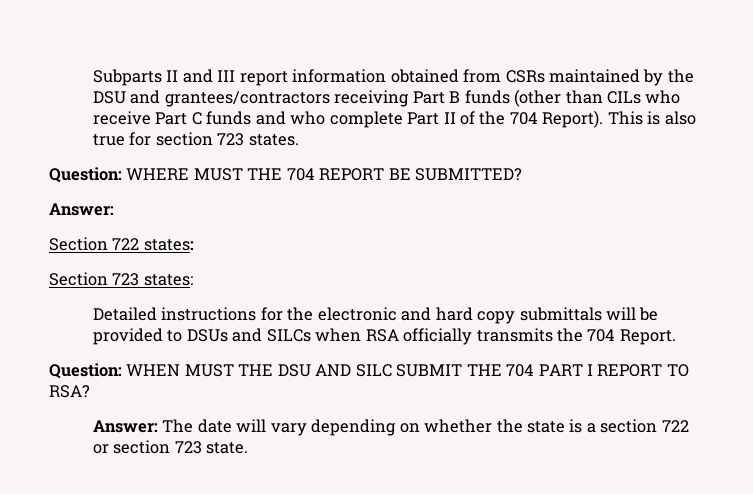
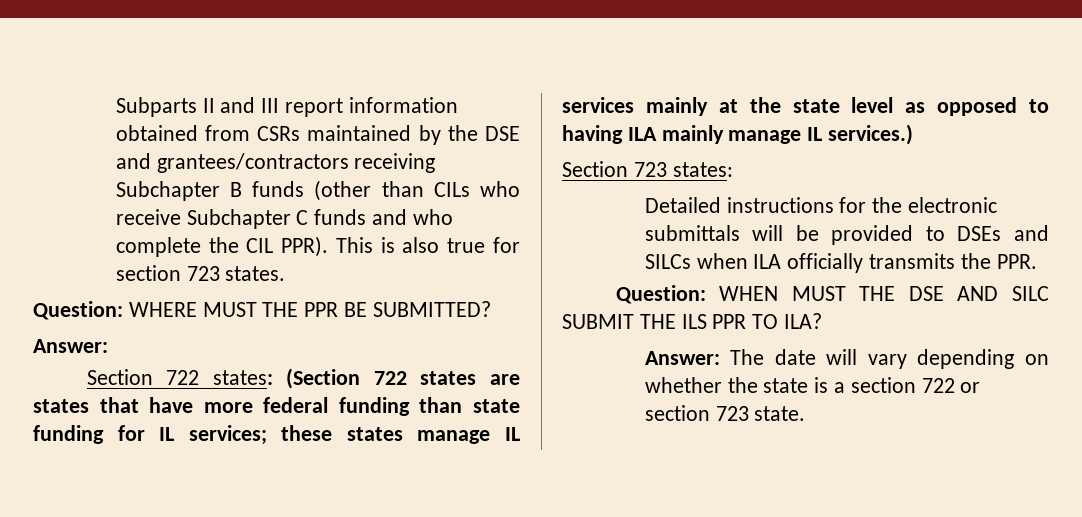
[92,91,126,104] DSU -> [485,126,520,141] DSE
[412,91,445,104] Part -> [115,181,220,201] Subchapter
[155,112,188,125] Part -> [186,209,291,229] Subchapter
[407,110,604,128] Part II of the 704 Report). -> [208,236,329,257] the CIL PPR).
[286,168,385,181] 704 REPORT -> [304,302,339,317] PPR
(194, 245) none -> [286,368,520,389] [33,397,520,416] [33,425,520,445] [562,97,1049,116] [562,124,914,145] (Section 722 states are states that have more federal funding than state funding for IL services; these states manage IL services mainly at the state level as opposed to having ILA mainly manage IL services.)
[401,307,516,324] and hard copy -> (998, 205) none
[186,329,228,342] DSUs -> [957,226,1002,241] DSEs
[365,329,399,342] RSA -> [753,254,782,269] ILA
[587,329,676,345] 704 Report. -> [996,254,1037,269] PPR.
[277,364,311,377] DSU -> [908,286,944,301] DSE
[506,364,689,377] [49,385,90,398] 704 PART I REPORT TO RSA? -> [681,313,823,329] ILS PPR TO ILA?

